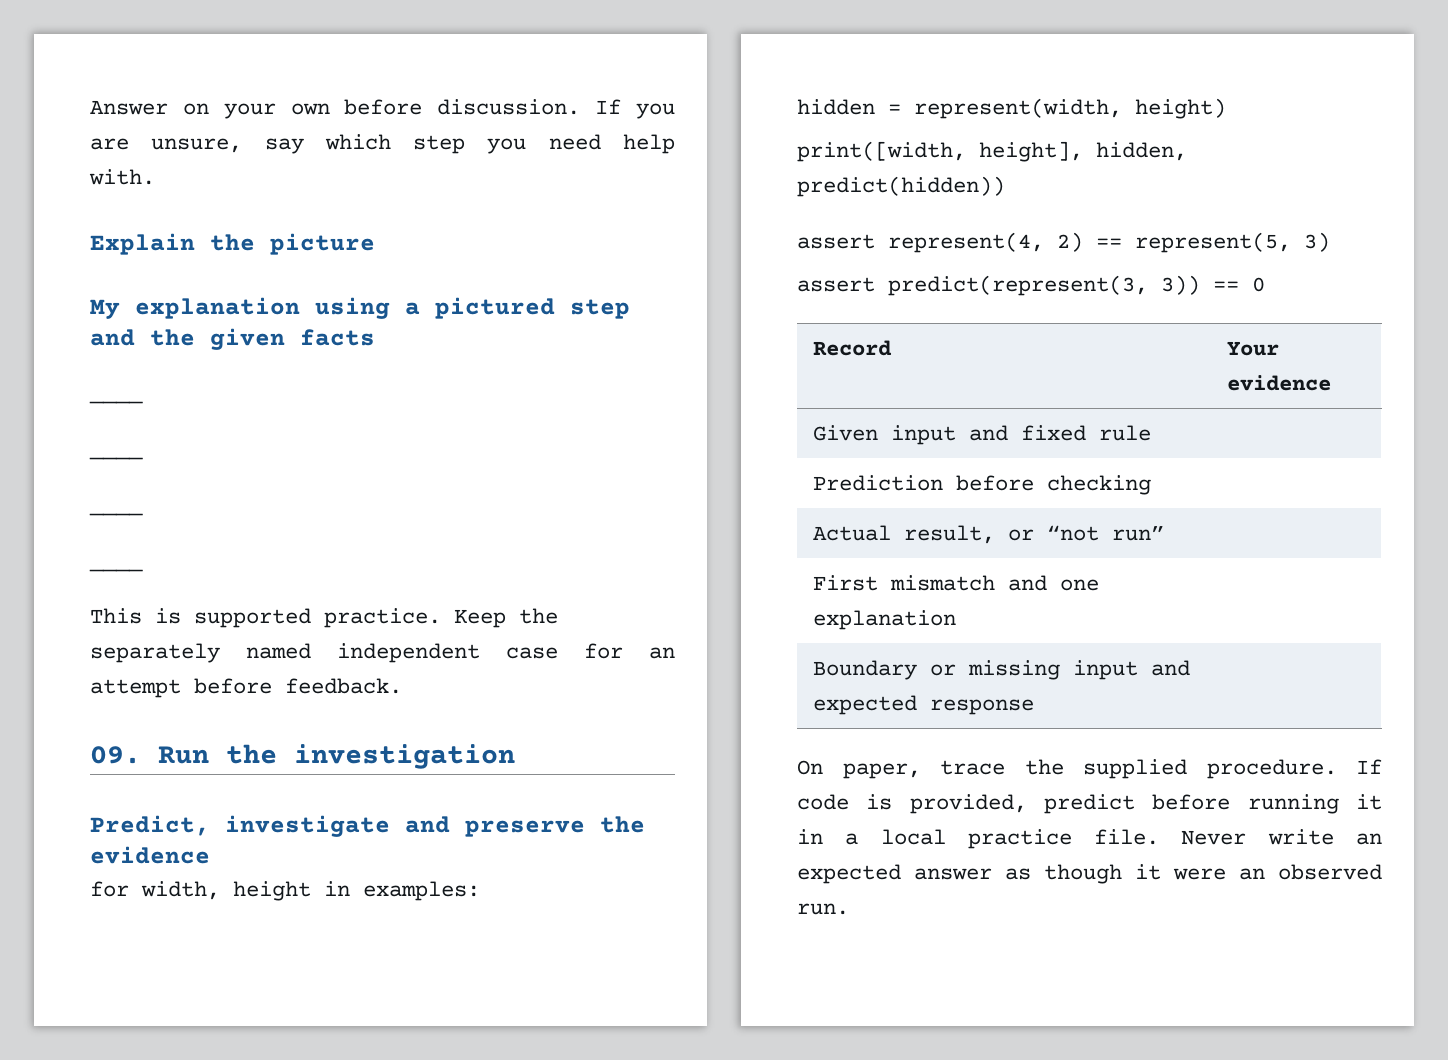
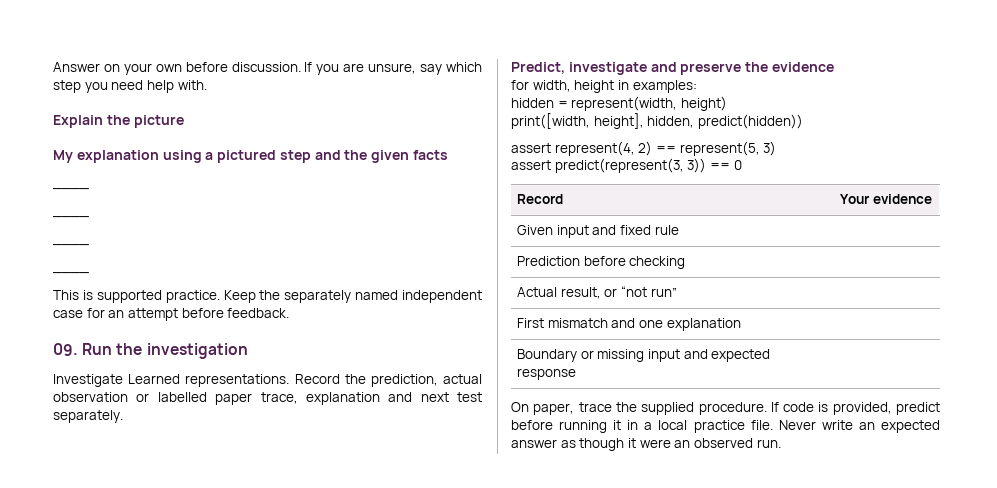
(515, 756) none -> [53,374,483,387] [53,392,482,405] [53,410,123,423] // Investigate Learned representations. Record the prediction, actual observation or labelled paper trace, explanation and next test separately.

